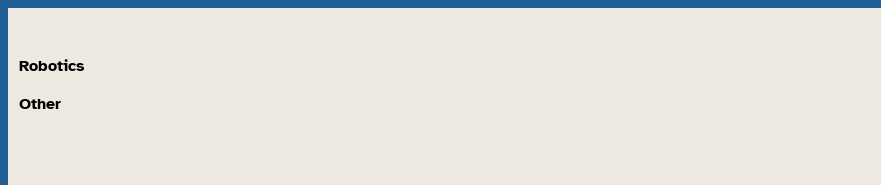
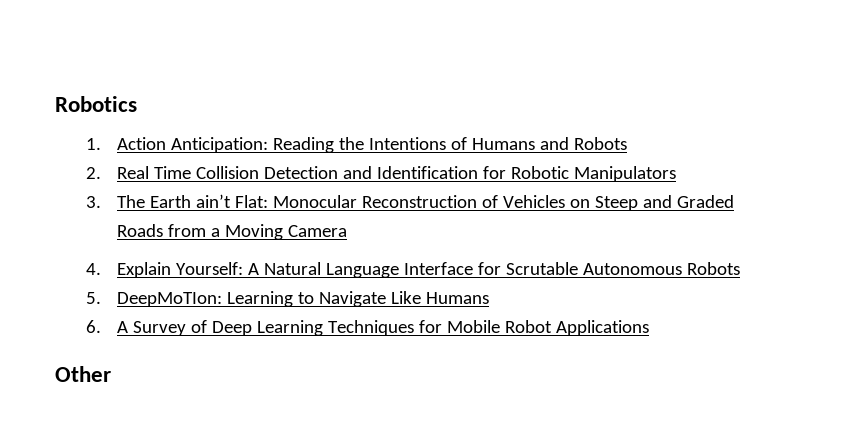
(85, 65) none -> [86,137,628,153] [86,166,677,182] [86,194,735,211] [117,224,348,240] [86,262,741,278] [86,291,490,307] [86,320,650,336] // 1. Action Anticipation: Reading the Intentions of Humans and Robots // 2. Real Time Collision Detection and Identification for Robotic Manipulators // 3. The Earth ain’t Flat: Monocular Reconstruction of Vehicles on Steep and Graded Roads from a Moving Camera // 4. Explain Yourself: A Natural Language Interface for Scrutable Autonomous Robots // 5. DeepMoTIon: Learning to Navigate Like Humans // 6. A Survey of Deep Learning Techniques for Mobile Robot Applications

